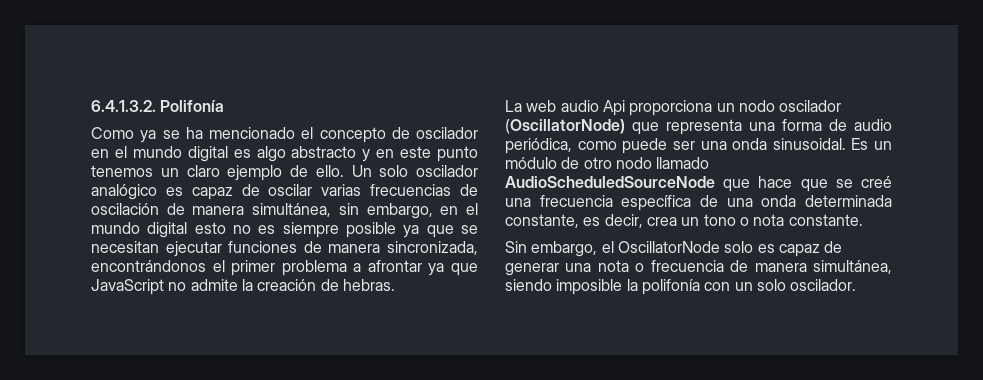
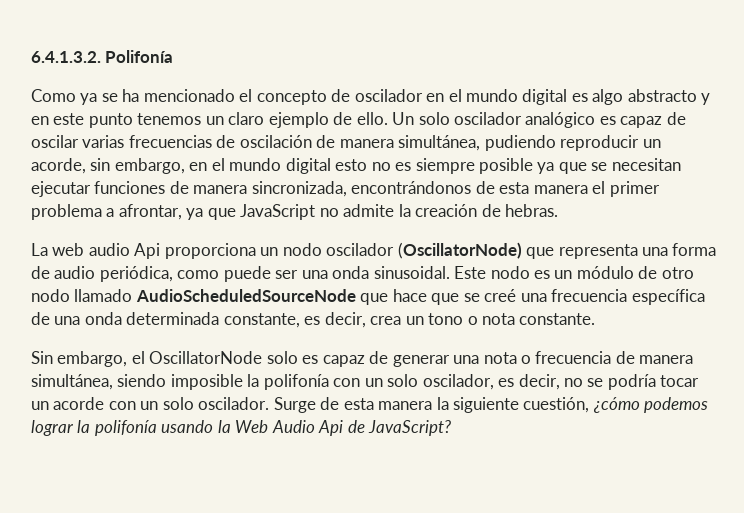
(332, 210) none -> [484,135,661,151] [31,158,86,174] pudiendo reproducir un acorde,
(206, 266) none -> [475,181,588,194] de esta manera
[367,260,422,272] afrontar -> [118,204,182,220] afrontar,
[851,138,869,150] Es -> [454,266,551,279] Este nodo es
[790,279,857,291] oscilador. -> [422,374,700,390] [31,397,709,413] [31,420,452,436] oscilador, es decir, no se podría tocar un acorde con un solo oscilador. Surge de esta manera la siguiente cuestión, ¿cómo podemos lograr la polifonía usando la Web Audio Api de JavaScript?

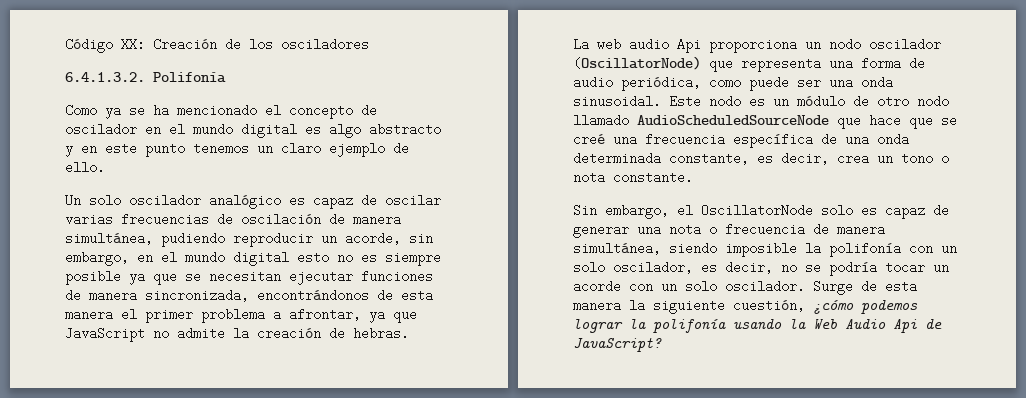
(31, 57) none -> [65,38,369,53] Código XX: Creación de los osciladores //
(388, 118) none -> (105, 167) //

